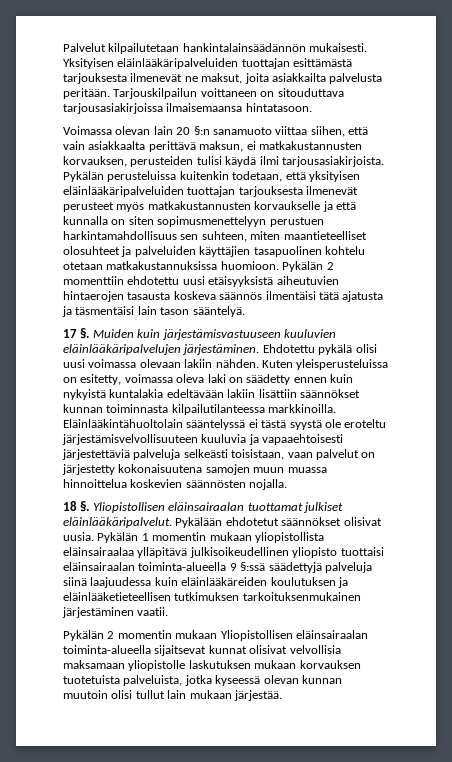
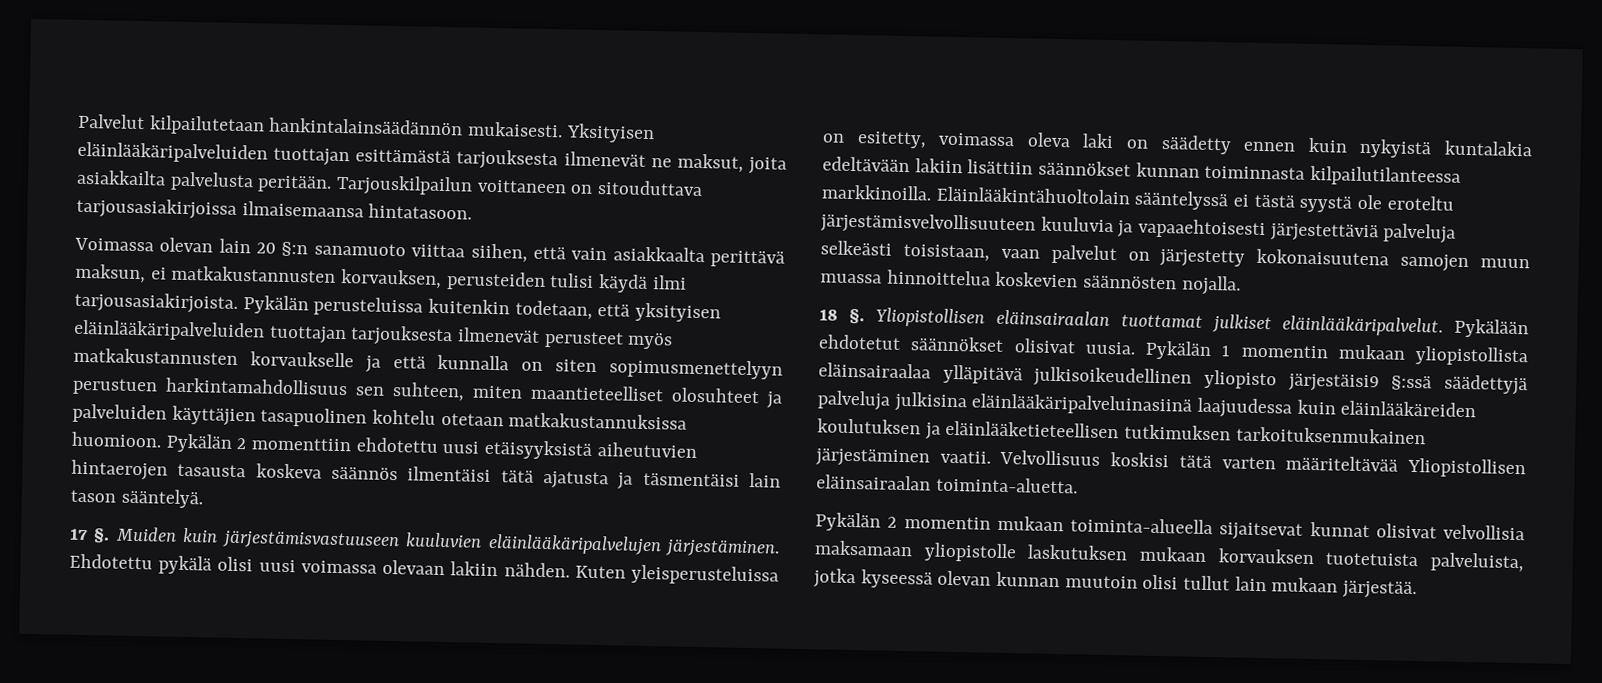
[340,547,384,556] [63,562,237,571] tuottaisi eläinsairaalan toiminta-alueella 9 -> [1287,372,1380,393] järjestäisi9
[63,577,87,586] siinä -> [893,391,1193,416] julkisina eläinlääkäripalveluinasiinä
(169, 611) none -> [999,449,1526,479] [816,474,1078,494] Velvollisuus koskisi tätä varten määriteltävää Yliopistollisen eläinsairaalan toiminta-aluetta.
[220,630,368,641] Yliopistollisen eläinsairaalan -> (1064, 523) none

